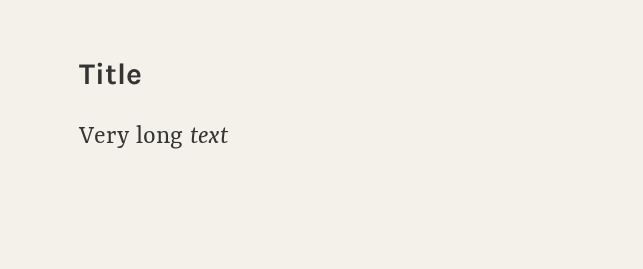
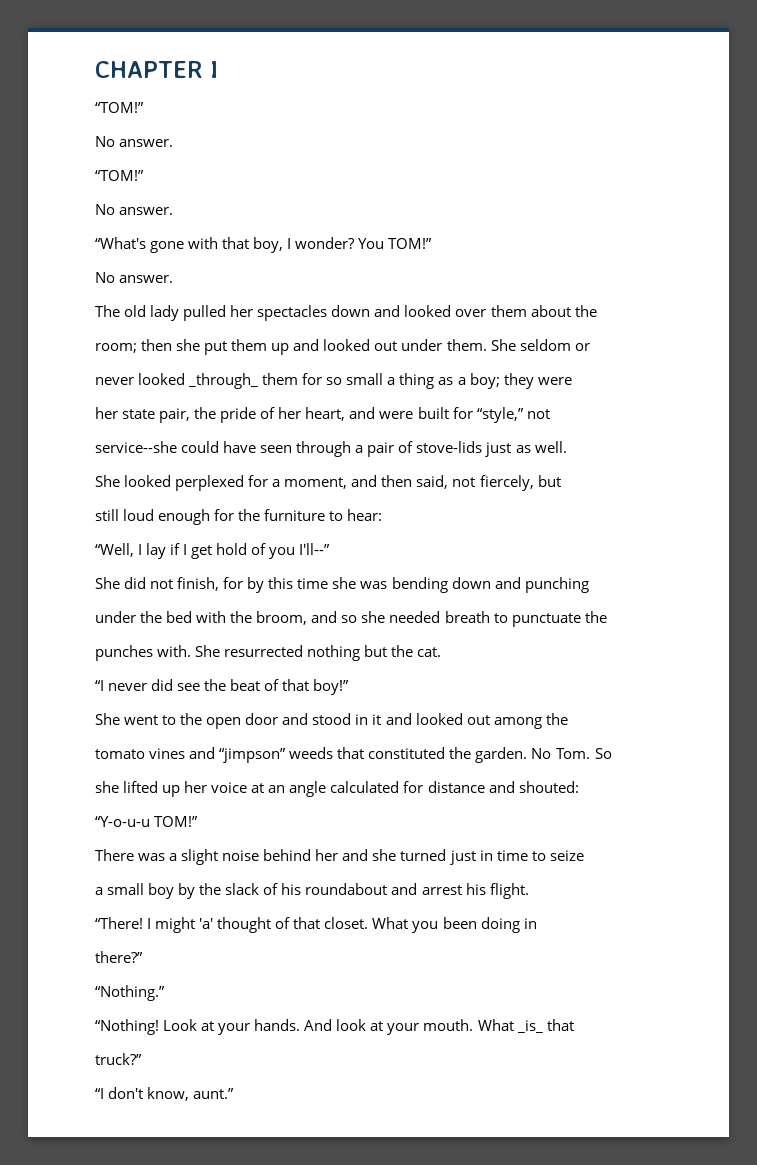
[79,62,142,85] [78,125,230,149] Title // Very long text -> [95,61,218,78] [95,102,144,113] [95,136,174,147] [95,170,144,181] [95,204,174,215] [95,237,433,253] [95,272,174,283] [95,305,597,321] [95,339,590,355] [95,373,572,389] [95,407,550,423] [95,441,567,457] [95,475,561,491] [95,509,383,525] [95,543,331,559] [95,577,589,593] [95,611,607,627] [95,645,442,661] [95,679,350,695] [95,713,568,729] [95,747,612,763] [95,781,579,797] [95,816,199,827] [95,849,584,865] [95,883,529,899] [95,917,537,933] [95,951,143,963] [95,985,165,1001] [95,1019,574,1035] [95,1053,142,1065] [95,1087,235,1101] CHAPTER I // “TOM!” // No answer. // “TOM!” // No answer. // “What's gone with that boy, I wonder? You TOM!” // No answer. // The old lady pulled her spectacles down and looked over them about the // room; then she put them up and looked out under them. She seldom or // never looked _through_ them for so small a thing as a boy; they were // her state pair, the pride of her heart, and were built for “style,” not // service--she could have seen through a pair of stove-lids just as well. // She looked perplexed for a moment, and then said, not fiercely, but // still loud enough for the furniture to hear: // “Well, I lay if I get hold of you I'll--” // She did not finish, for by this time she was bending down and punching // under the bed with the broom, and so she needed breath to punctuate the // punches with. She resurrected nothing but the cat. // “I never did see the beat of that boy!” // She went to the open door and stood in it and looked out among the // tomato vines and “jimpson” weeds that constituted the garden. No Tom. So // she lifted up her voice at an angle calculated for distance and shouted: // “Y-o-u-u TOM!” // There was a slight noise behind her and she turned just in time to seize // a small boy by the slack of his roundabout and arrest his flight. // “There! I might 'a' thought of that closet. What you been doing in // there?” // “Nothing.” // “Nothing! Look at your hands. And look at your mouth. What _is_ that // truck?” // “I don't know, aunt.”

